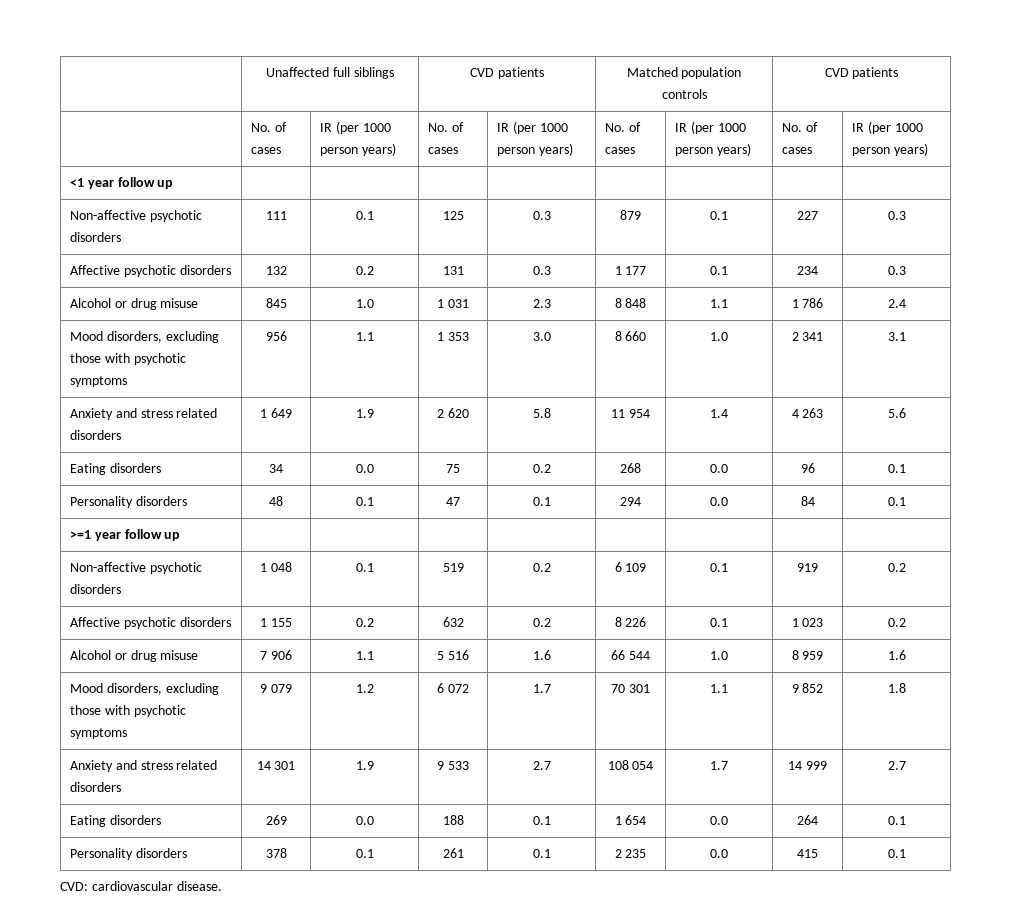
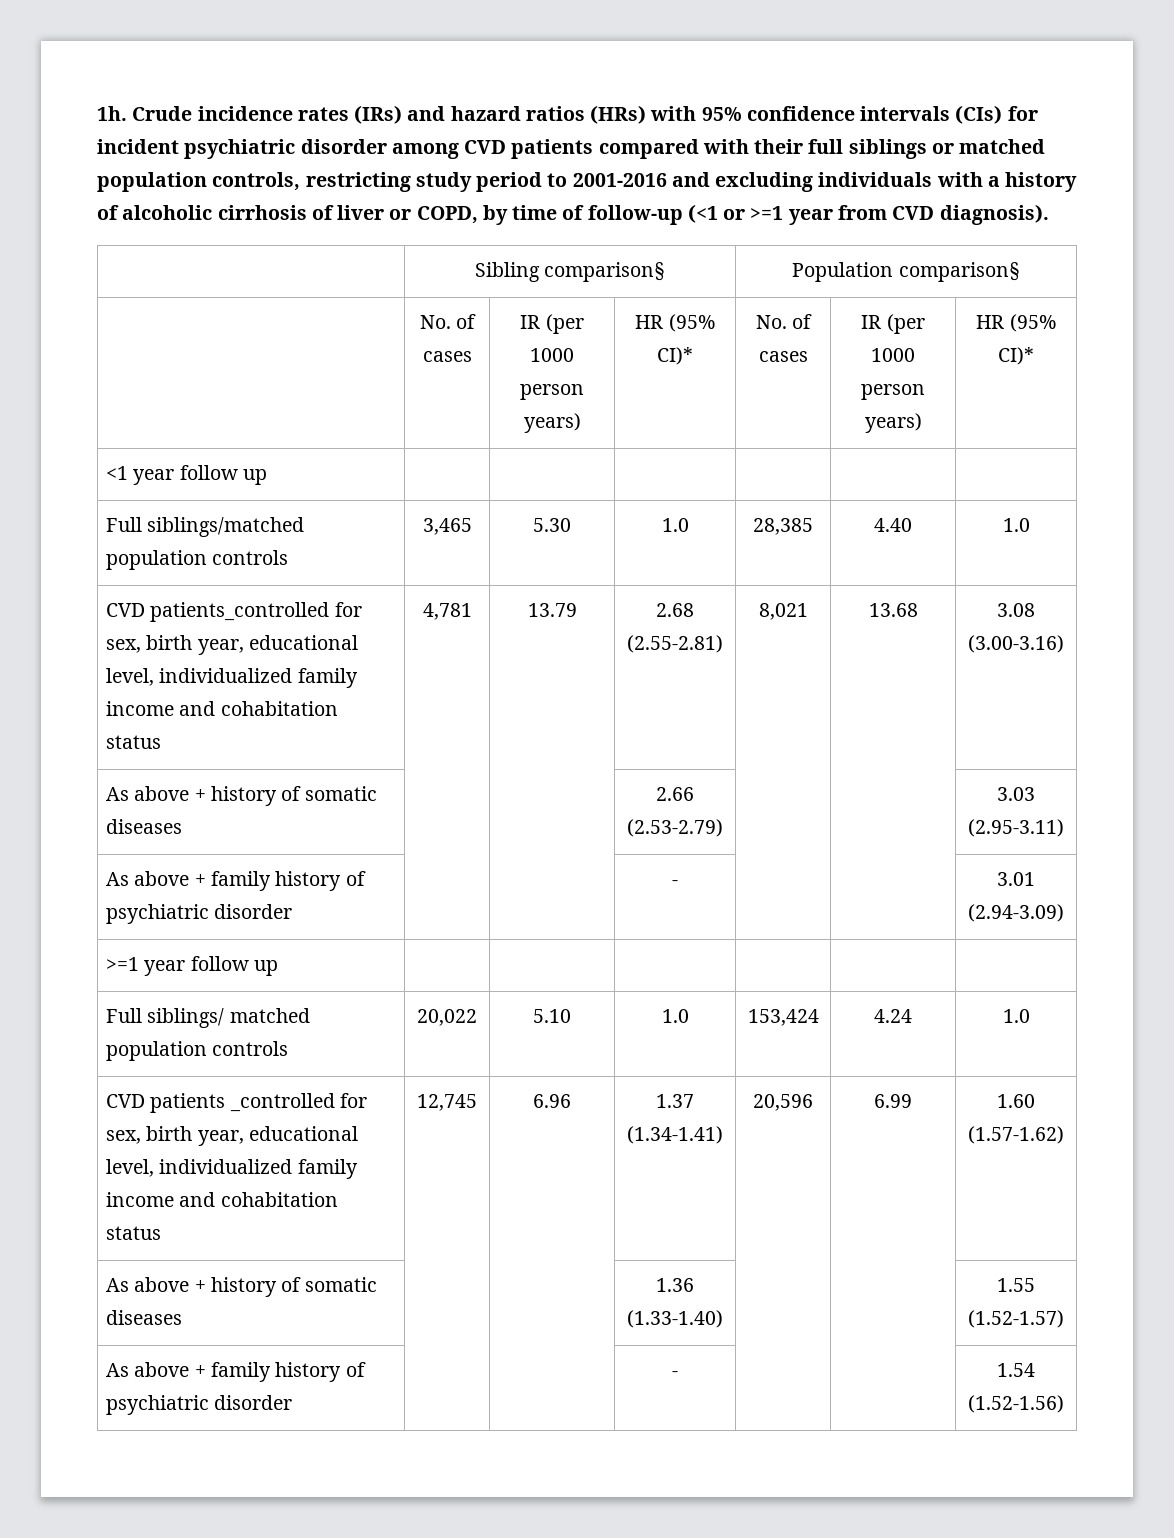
[266,67,394,79] [470,67,544,79] [626,67,742,79] [661,89,707,99] [824,67,899,79] [251,122,287,132] [251,147,282,154] [320,121,391,134] [320,143,396,156] [428,122,464,132] [428,147,459,154] [497,121,568,134] [497,143,573,156] [605,122,641,132] [605,147,636,154] [675,121,746,134] [675,143,751,156] [782,122,818,132] [782,147,813,154] [852,121,923,134] [852,143,928,156] [70,177,174,189] [70,210,202,222] [70,232,122,242] [265,211,287,220] [355,211,374,220] [442,211,464,220] [532,211,551,220] [620,210,641,220] [710,211,728,220] [797,211,818,220] [887,211,906,220] [70,265,231,277] [265,266,287,275] [355,266,374,275] [442,266,464,275] [532,266,551,275] [614,266,647,275] [710,266,728,275] [797,266,818,275] [887,266,906,275] [70,298,199,310] [265,298,287,308] [355,299,374,308] [437,299,469,308] [532,299,551,308] [614,298,647,308] [710,299,728,308] [791,298,824,308] [887,299,906,308] [70,331,219,343] [70,353,186,365] [70,376,128,387] [265,331,287,341] [355,332,374,341] [437,332,469,341] [532,332,551,341] [614,331,647,341] [710,332,728,341] [791,332,824,341] [887,332,906,341] [70,408,218,420] [70,430,122,440] [260,408,292,418] [355,409,374,418] [437,408,469,418] [532,408,551,418] [611,409,650,418] [710,409,728,418] [791,408,824,418] [887,408,906,418] [70,463,161,475] [269,464,283,473] [355,464,374,473] [446,464,460,473] [532,464,551,473] [620,463,641,473] [710,464,728,473] [800,463,815,473] [887,464,906,473] [70,496,187,508] [269,496,283,506] [355,497,374,506] [446,497,460,506] [532,497,551,506] [620,497,641,506] [710,497,728,506] [800,496,815,506] [887,497,906,506] [70,529,181,541] [70,562,202,574] [70,584,122,594] [260,562,292,572] [355,563,374,572] [442,563,464,572] [532,563,551,572] [614,562,647,572] [710,563,728,572] [797,563,818,572] [887,563,906,572] [70,617,231,629] [260,618,292,627] [355,618,374,627] [442,617,464,627] [532,618,551,627] [614,617,647,627] [710,618,728,627] [791,618,824,627] [887,618,906,627] [70,650,199,662] [260,650,292,660] [355,651,374,660] [437,650,469,660] [532,650,551,660] [611,650,650,660] [710,651,728,660] [791,650,824,660] [887,650,906,660] [70,683,219,695] [70,705,186,717] [70,728,128,739] [260,684,292,693] [355,684,374,693] [437,683,469,693] [532,684,551,693] [611,684,650,693] [710,684,728,693] [791,683,824,693] [887,683,906,693] [70,760,218,772] [70,782,122,792] [256,761,296,770] [355,761,374,770] [437,761,469,770] [532,761,551,770] [607,760,654,770] [710,761,728,770] [788,761,827,770] [887,761,906,770] [70,815,161,827] [265,815,287,825] [355,816,374,825] [442,815,464,825] [532,816,551,825] [614,815,647,825] [710,816,728,825] [797,815,818,825] [887,816,906,825] [70,848,187,860] [265,848,287,858] [355,849,374,858] [442,848,464,858] [532,849,551,858] [614,849,647,858] [710,849,728,858] [797,849,818,858] [887,849,906,858] [60,881,222,891] | Unaffected full siblings | CVD patients | Matched population controls | CVD patients // | No. of cases | IR (per 1000 person years) | No. of cases | IR (per 1000 person years) | No. of cases | IR (per 1000 person years) | No. of cases | IR (per 1000 person years) // <1 year follow up | | | | | | | | // Non-affective psychotic disorders | 111 | 0.1 | 125 | 0.3 | 879 | 0.1 | 227 | 0.3 // Affective psychotic disorders | 132 | 0.2 | 131 | 0.3 | 1 177 | 0.1 | 234 | 0.3 // Alcohol or drug misuse | 845 | 1.0 | 1 031 | 2.3 | 8 848 | 1.1 | 1 786 | 2.4 // Mood disorders, excluding those with psychotic symptoms | 956 | 1.1 | 1 353 | 3.0 | 8 660 | 1.0 | 2 341 | 3.1 // Anxiety and stress related disorders | 1 649 | 1.9 | 2 620 | 5.8 | 11 954 | 1.4 | 4 263 | 5.6 // Eating disorders | 34 | 0.0 | 75 | 0.2 | 268 | 0.0 | 96 | 0.1 // Personality disorders | 48 | 0.1 | 47 | 0.1 | 294 | 0.0 | 84 | 0.1 // >=1 year follow up | | | | | | | | // Non-affective psychotic disorders | 1 048 | 0.1 | 519 | 0.2 | 6 109 | 0.1 | 919 | 0.2 // Affective psychotic disorders | 1 155 | 0.2 | 632 | 0.2 | 8 226 | 0.1 | 1 023 | 0.2 // Alcohol or drug misuse | 7 906 | 1.1 | 5 516 | 1.6 | 66 544 | 1.0 | 8 959 | 1.6 // Mood disorders, excluding those with psychotic symptoms | 9 079 | 1.2 | 6 072 | 1.7 | 70 301 | 1.1 | 9 852 | 1.8 // Anxiety and stress related disorders | 14 301 | 1.9 | 9 533 | 2.7 | 108 054 | 1.7 | 14 999 | 2.7 // Eating disorders | 269 | 0.0 | 188 | 0.1 | 1 654 | 0.0 | 264 | 0.1 // Personality disorders | 378 | 0.1 | 261 | 0.1 | 2 235 | 0.0 | 415 | 0.1 // CVD: cardiovascular disease. -> [97,105,1038,124] [97,139,1046,159] [97,172,1078,192] [97,204,1049,225] [474,262,666,282] [792,262,1020,282] [419,314,477,329] [422,351,472,362] [520,314,584,334] [530,348,574,362] [520,384,584,400] [523,413,581,433] [635,314,715,332] [657,347,693,365] [755,314,813,329] [758,351,808,362] [861,314,925,334] [871,348,915,362] [861,384,925,400] [864,413,922,433] [976,314,1056,332] [998,347,1034,365] [106,465,268,485] [106,517,305,537] [106,550,289,570] [422,518,472,535] [533,518,571,532] [661,518,689,532] [753,518,813,535] [874,518,912,532] [1002,518,1030,532] [106,602,362,622] [106,635,359,655] [106,668,358,688] [106,701,338,716] [106,735,162,749] [422,603,472,620] [527,603,577,617] [656,603,694,617] [627,635,723,653] [758,603,808,620] [868,603,918,617] [997,603,1035,617] [968,635,1064,653] [106,786,377,806] [106,819,183,834] [656,787,694,801] [627,819,723,837] [997,787,1035,801] [968,819,1064,837] [106,871,366,891] [106,904,293,924] [672,880,678,886] [997,872,1035,886] [968,904,1064,922] [106,956,279,976] [106,1008,310,1028] [106,1041,289,1061] [417,1009,477,1026] [533,1009,571,1023] [661,1009,689,1023] [747,1009,819,1026] [874,1009,912,1023] [1002,1009,1030,1023] [106,1093,368,1113] [106,1126,359,1146] [106,1159,358,1179] [106,1192,338,1207] [106,1226,162,1240] [417,1094,477,1111] [533,1094,571,1108] [656,1094,694,1108] [627,1126,723,1144] [753,1094,813,1111] [874,1094,912,1108] [997,1094,1035,1108] [968,1126,1064,1144] [106,1277,377,1297] [106,1310,183,1325] [656,1278,694,1292] [627,1310,723,1328] [997,1278,1035,1292] [968,1310,1064,1328] [106,1362,366,1382] [106,1395,293,1415] [672,1371,678,1377] [997,1363,1035,1377] [968,1395,1064,1413] 1h. Crude incidence rates (IRs) and hazard ratios (HRs) with 95% confidence intervals (CIs) for incident psychiatric disorder among CVD patients compared with their full siblings or matched population controls, restricting study period to 2001-2016 and excluding individuals with a history of alcoholic cirrhosis of liver or COPD, by time of follow-up (<1 or >=1 year from CVD diagnosis). // | Sibling comparison§ | Population comparison§ // | No. of cases | IR (per 1000 person years) | HR (95% CI)* | No. of cases | IR (per 1000 person years) | HR (95% CI)* // <1 year follow up | | | | | | // Full siblings/matched population controls | 3,465 | 5.30 | 1.0 | 28,385 | 4.40 | 1.0 // CVD patients_controlled for sex, birth year, educational level, individualized family income and cohabitation status | 4,781 | 13.79 | 2.68 (2.55-2.81) | 8,021 | 13.68 | 3.08 (3.00-3.16) // As above + history of somatic diseases | | | 2.66 (2.53-2.79) | | | 3.03 (2.95-3.11) // As above + family history of psychiatric disorder | | | - | | | 3.01 (2.94-3.09) // >=1 year follow up | | | | | | // Full siblings/ matched population controls | 20,022 | 5.10 | 1.0 | 153,424 | 4.24 | 1.0 // CVD patients _controlled for sex, birth year, educational level, individualized family income and cohabitation status | 12,745 | 6.96 | 1.37 (1.34-1.41) | 20,596 | 6.99 | 1.60 (1.57-1.62) // As above + history of somatic diseases | | | 1.36 (1.33-1.40) | | | 1.55 (1.52-1.57) // As above + family history of psychiatric disorder | | | - | | | 1.54 (1.52-1.56)

